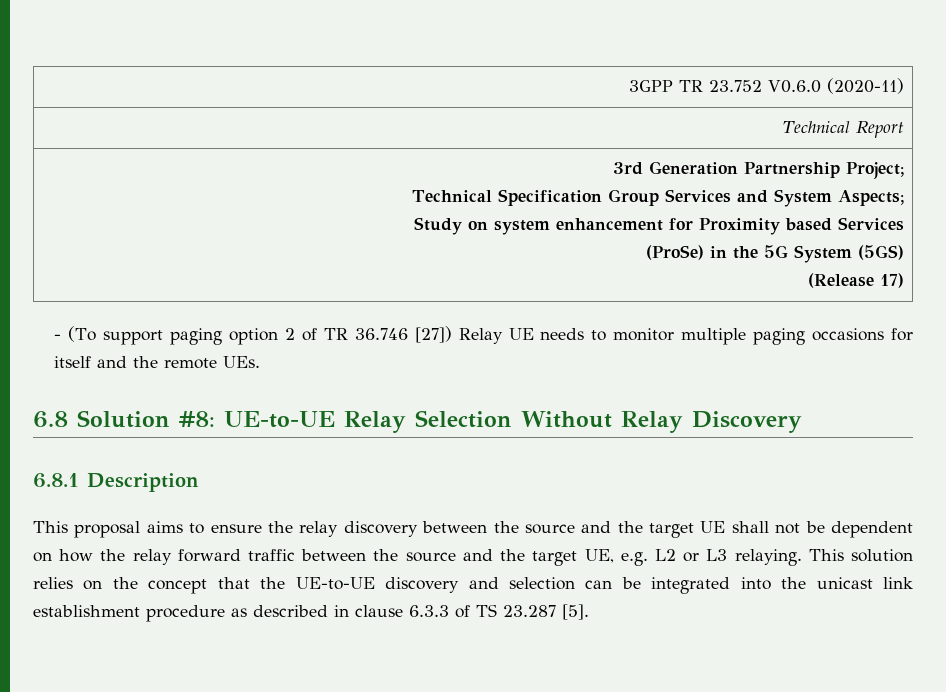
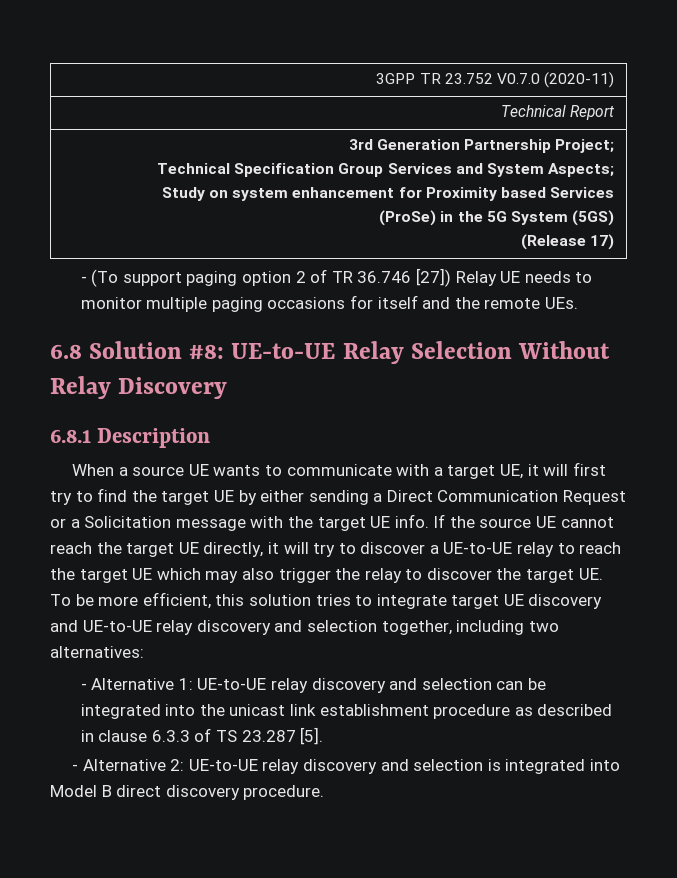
[767,80,821,93] V0.6.0 -> [496,73,540,84] V0.7.0
[33,521,914,538] [33,549,914,566] [33,577,375,594] This proposal aims to ensure the relay discovery between the source and the target UE shall not be dependent on how the relay forward traffic between the source and the target UE, e.g. L2 or L3 relaying. This solution relies on the concept that the UE-to-UE -> [72,462,606,479] [50,488,627,505] [50,514,614,531] [50,542,622,557] [50,568,603,583] [50,592,603,609] [50,620,559,635] [50,646,144,658] [80,678,309,693] When a source UE wants to communicate with a target UE, it will first try to find the target UE by either sending a Direct Communication Request or a Solicitation message with the target UE info. If the source UE cannot reach the target UE directly, it will try to discover a UE-to-UE relay to reach the target UE which may also trigger the relay to discover the target UE. To be more efficient, this solution tries to integrate target UE discovery and UE-to-UE relay discovery and selection together, including two alternatives: // - Alternative 1: UE-to-UE relay
(589, 612) none -> [72,759,621,774] [50,785,325,800] // - Alternative 2: UE-to-UE relay discovery and selection is integrated into Model B direct discovery procedure.

